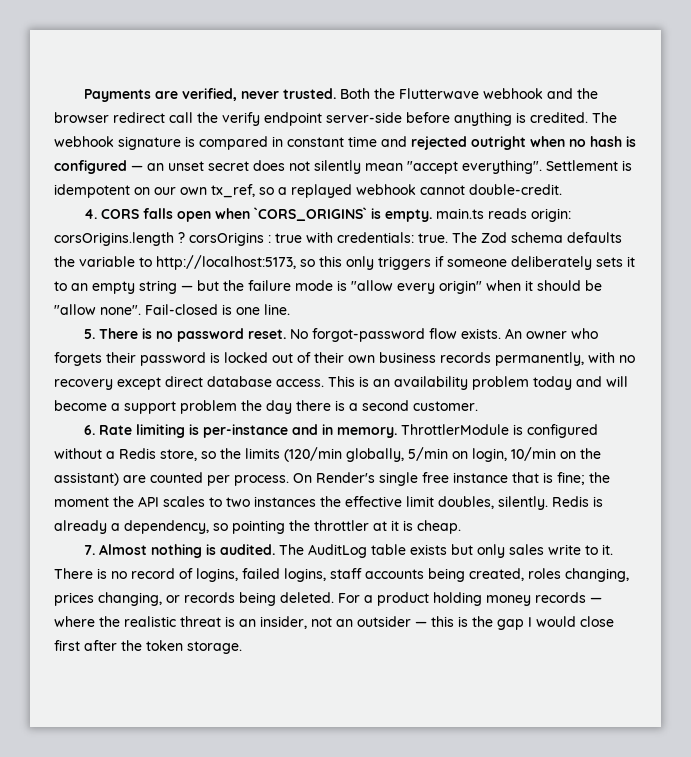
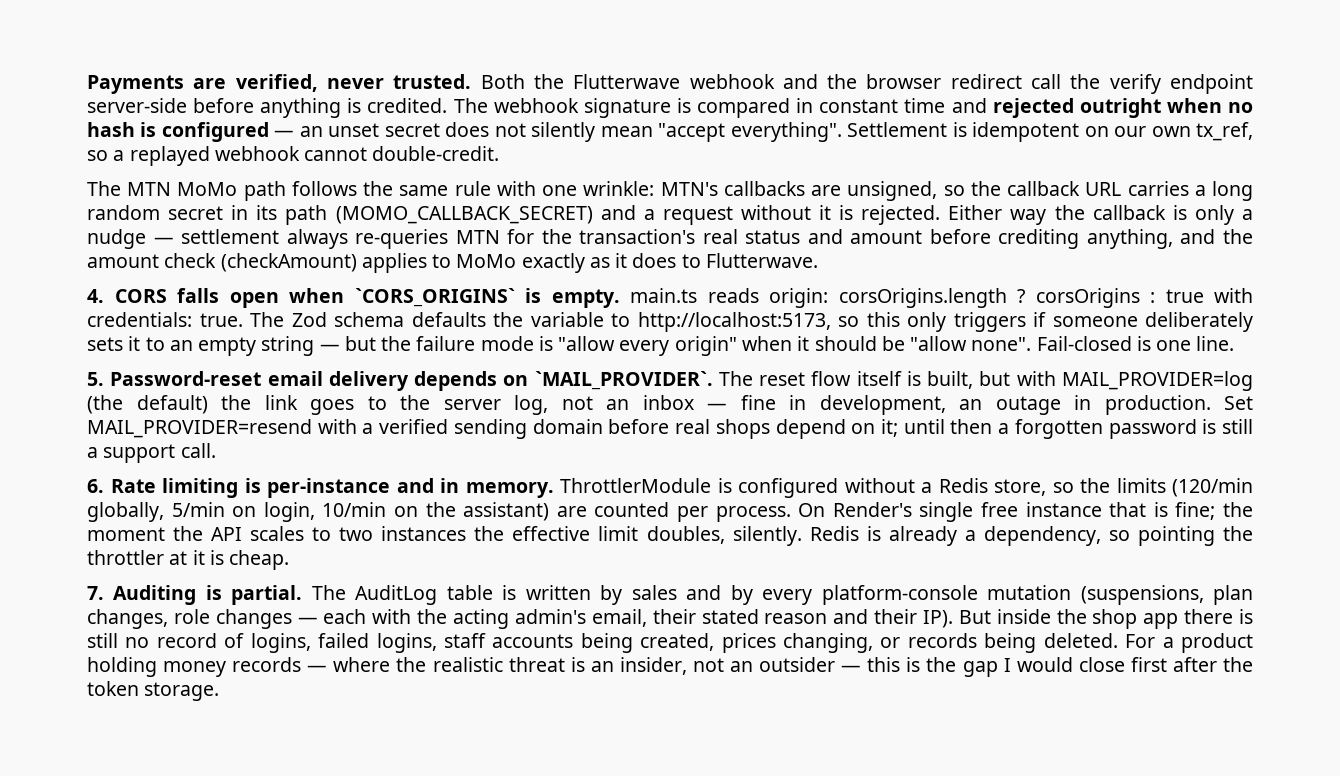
(562, 189) none -> [87,181,1253,201] [87,205,1253,225] [87,229,1253,249] [87,253,818,273] // The MTN MoMo path follows the same rule with one wrinkle: MTN's callbacks are unsigned, so the callback URL carries a long random secret in its path (MOMO_CALLBACK_SECRET) and a request without it is rejected. Either way the callback is only a nudge — settlement always re-queries MTN for the transaction's real status and amount before crediting anything, and the amount check (checkAmount) applies to MoMo exactly as it does to Flutterwave.
[98,328,598,342] [54,352,635,366] [54,376,628,390] [54,400,478,414] There is no password reset. No forgot-password flow exists. An owner who forgets their password is locked out of their own business records permanently, with no recovery except direct database access. This is an availability problem today and will become a support problem the day there is a second customer. -> [110,371,1253,391] [87,395,1253,415] [87,419,1253,439] [87,443,216,463] Password-reset email delivery depends on `MAIL_PROVIDER`. The reset flow itself is built, but with MAIL_PROVIDER=log (the default) the link goes to the server log, not an inbox — fine in development, an outage in production. Set MAIL_PROVIDER=resend with a verified sending domain before real shops depend on it; until then a forgotten password is still a support call.
[98,544,613,558] [54,568,107,579] Almost nothing is audited. The AuditLog table exists but only sales write to it. There is -> [113,585,1254,605] [87,609,1253,629] [87,633,118,648] Auditing is partial. The AuditLog table is written by sales and by every platform-console mutation (suspensions, plan changes, role changes — each with the acting admin's email, their stated reason and their IP). But inside the shop app there is still
[528,568,629,582] roles changing, -> (715, 642) none

